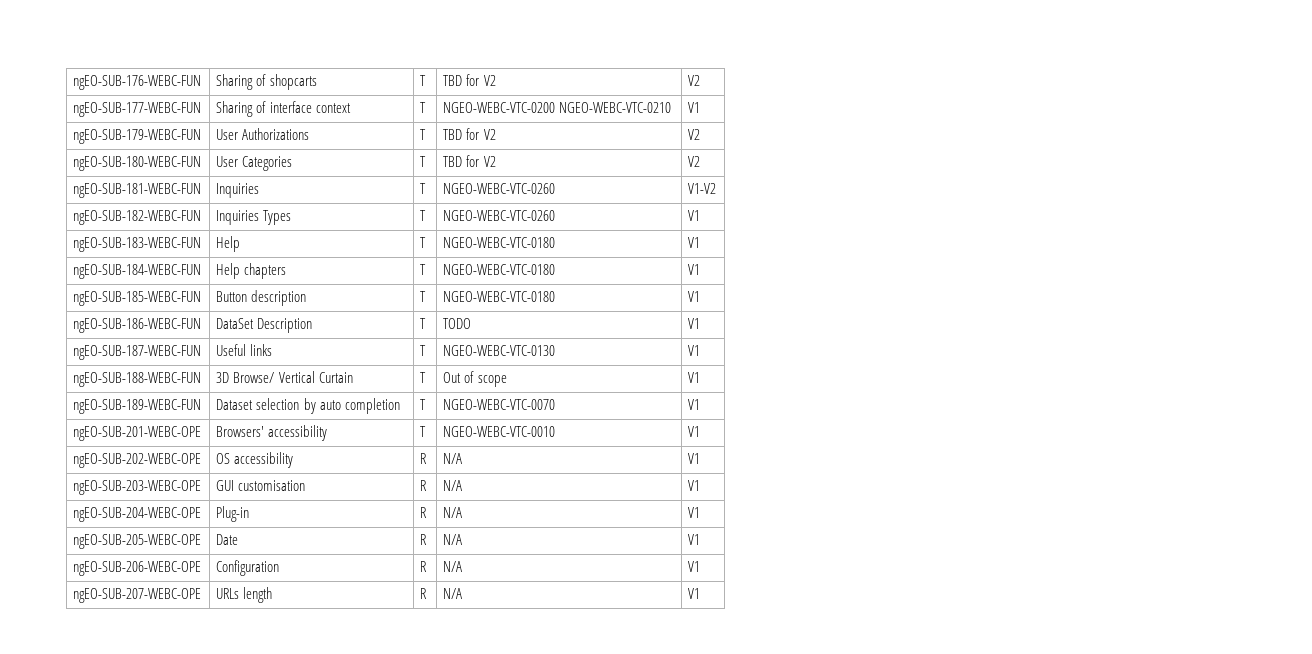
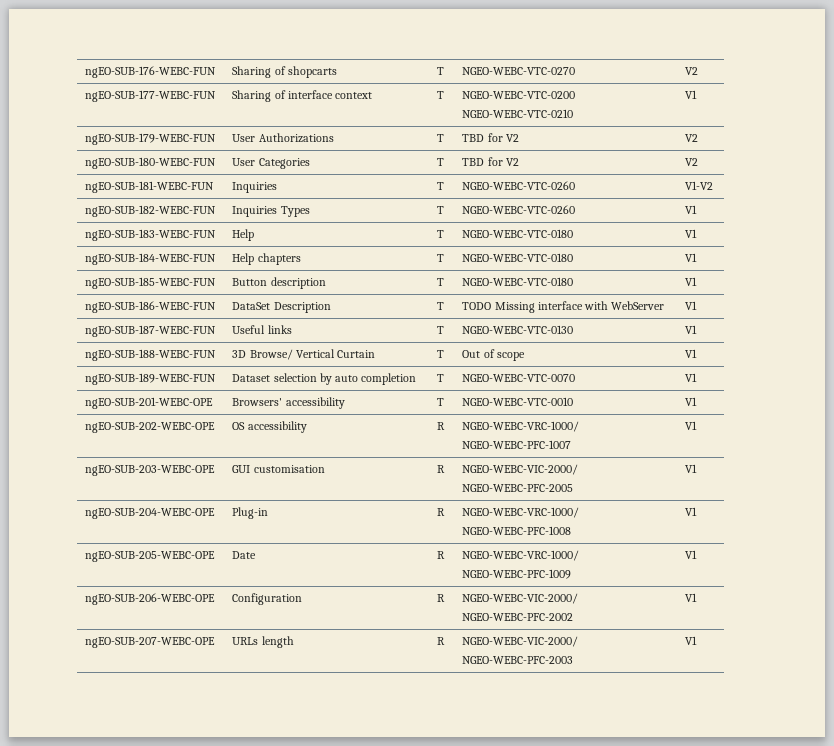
[443,74,496,86] TBD for V2 -> [462,67,576,75] NGEO-WEBC-VTC-0270
(556, 107) none -> (576, 95) //
(472, 323) none -> [494,301,664,313] Missing interface with WebServer
[443,453,463,464] N/A -> [462,421,580,432] [462,440,572,449] NGEO-WEBC-VRC-1000/ // NGEO-WEBC-PFC-1007
[443,480,463,491] N/A -> [462,464,579,475] [462,484,574,492] NGEO-WEBC-VIC-2000/ // NGEO-WEBC-PFC-2005
[443,507,463,518] N/A -> [462,507,580,518] [462,526,572,535] NGEO-WEBC-VRC-1000/ // NGEO-WEBC-PFC-1008
[443,534,463,545] N/A -> [462,550,580,561] [462,569,572,579] NGEO-WEBC-VRC-1000/ // NGEO-WEBC-PFC-1009
[443,561,463,572] N/A -> [462,593,579,604] [462,613,574,621] NGEO-WEBC-VIC-2000/ // NGEO-WEBC-PFC-2002
[443,588,463,599] N/A -> [462,636,579,647] [462,656,574,664] NGEO-WEBC-VIC-2000/ // NGEO-WEBC-PFC-2003

